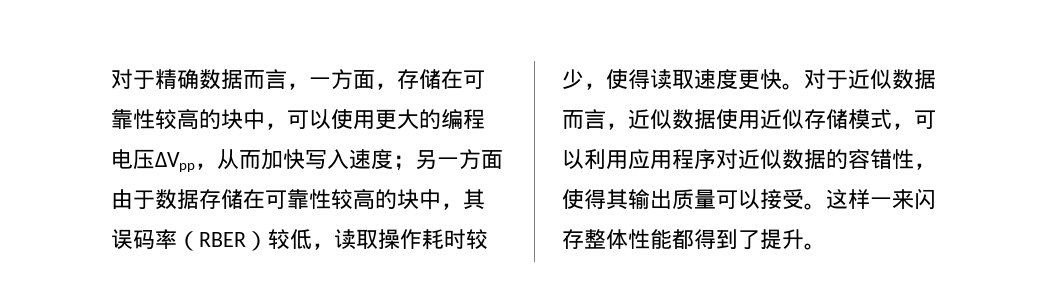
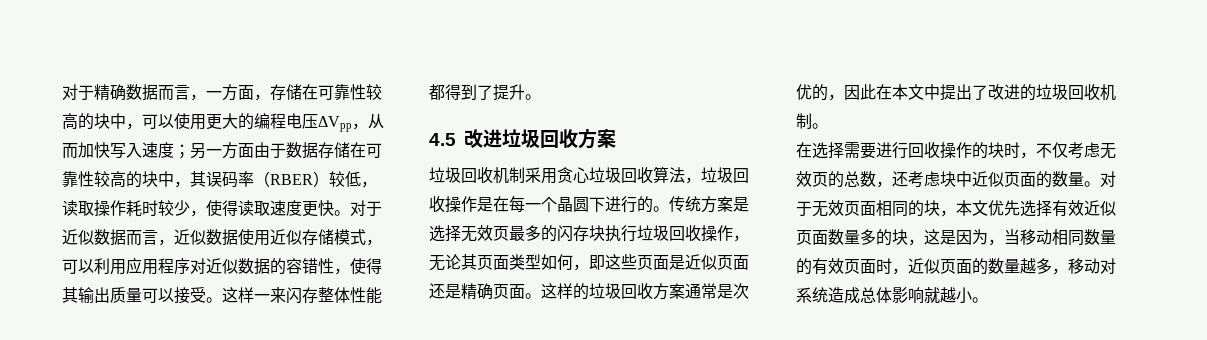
(826, 246) none -> [429,128,616,149] [429,166,749,184] [429,196,749,213] [429,225,749,242] [429,254,749,271] [429,283,749,300] [796,84,1116,101] [796,113,828,129] [796,142,1116,159] [796,171,1116,188] [796,200,1116,217] [796,229,1116,246] [796,258,1116,275] [796,287,988,304] // 4.5改进垃圾回收方案 // 垃圾回收机制采用贪心垃圾回收算法，垃圾回收操作是在每一个晶圆下进行的。传统方案是选择无效页最多的闪存块执行垃圾回收操作，无论其页面类型如何，即这些页面是近似页面还是精确页面。这样的垃圾回收方案通常是次优的，因此在本文中提出了改进的垃圾回收机制。 // 在选择需要进行回收操作的块时，不仅考虑无效页的总数，还考虑块中近似页面的数量。对于无效页面相同的块，本文优先选择有效近似页面数量多的块，这是因为，当移动相同数量的有效页面时，近似页面的数量越多，移动对系统造成总体影响就越小。

